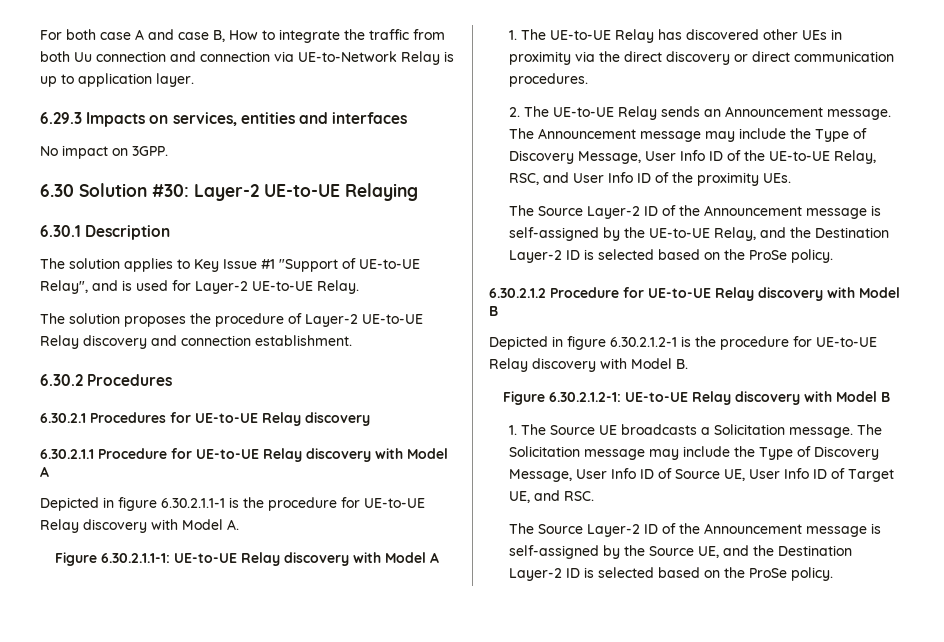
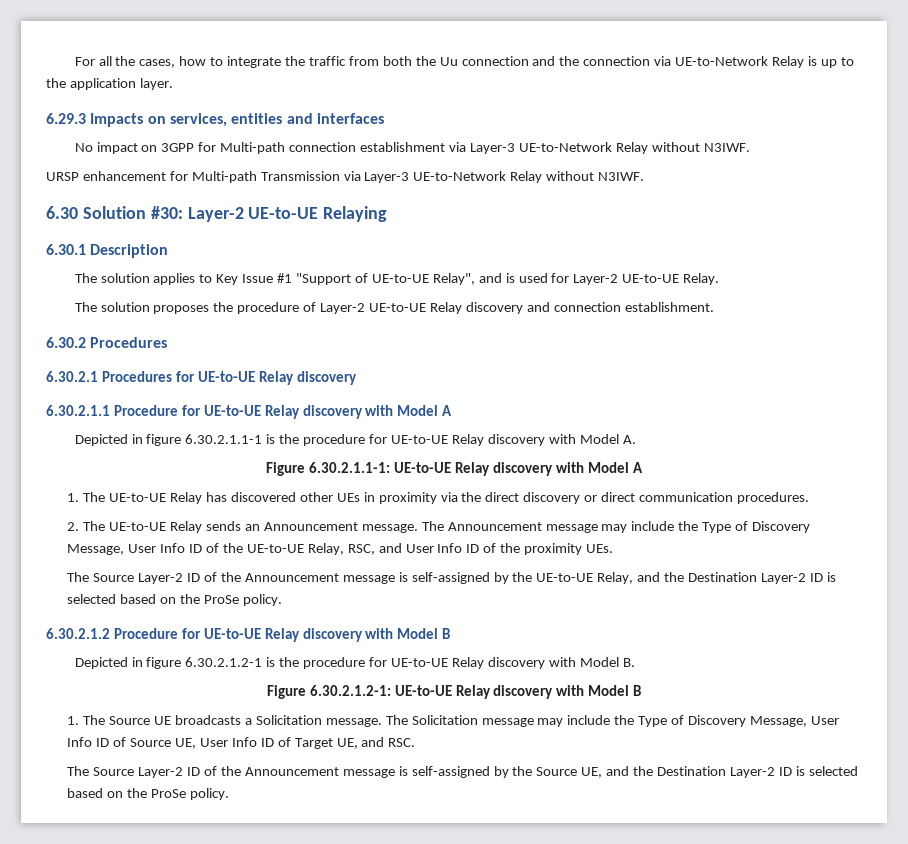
[66,29,258,42] both case A and case B, How -> [98,56,207,68] all the cases, how
(70, 56) none -> [415,56,436,66] the
(196, 56) none -> [559,56,580,66] the
(74, 79) none -> [46,78,66,88] the
[132,146,168,156] 3GPP. -> [161,142,750,154] [46,171,645,183] 3GPP for Multi-path connection establishment via Layer-3 UE-to-Network Relay without N3IWF. // URSP enhancement for Multi-path Transmission via Layer-3 UE-to-Network Relay without N3IWF.

